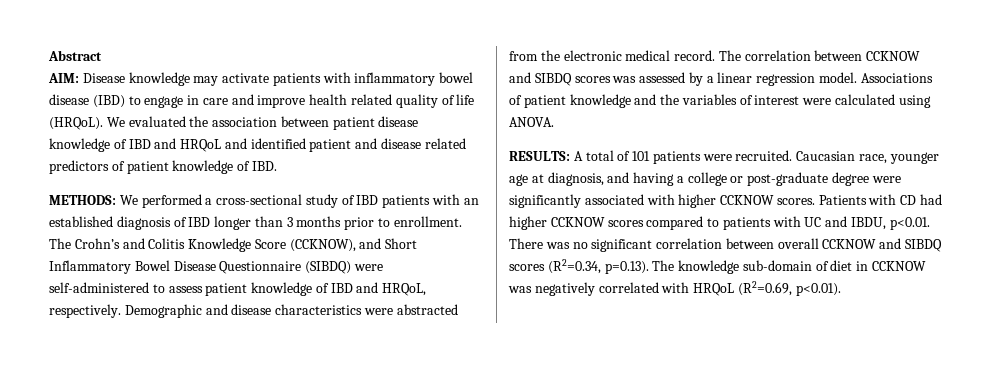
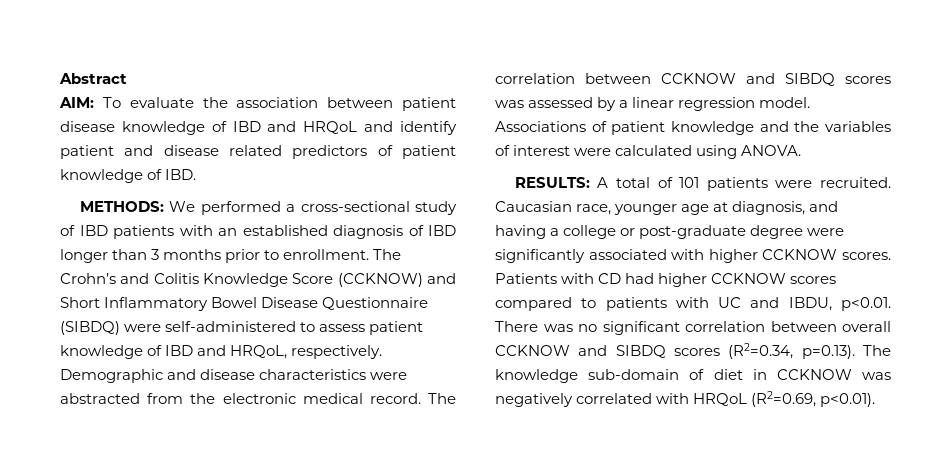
[82,72,474,86] [49,94,475,108] [49,116,186,130] Disease knowledge may activate patients with inflammatory bowel disease (IBD) to engage in care and improve health related quality of life (HRQoL). We evaluated -> [102,97,194,108] To evaluate
[250,138,306,149] identified -> [400,121,458,135] identify
[289,239,356,252] (CCKNOW), -> [337,273,423,287] (CCKNOW)

